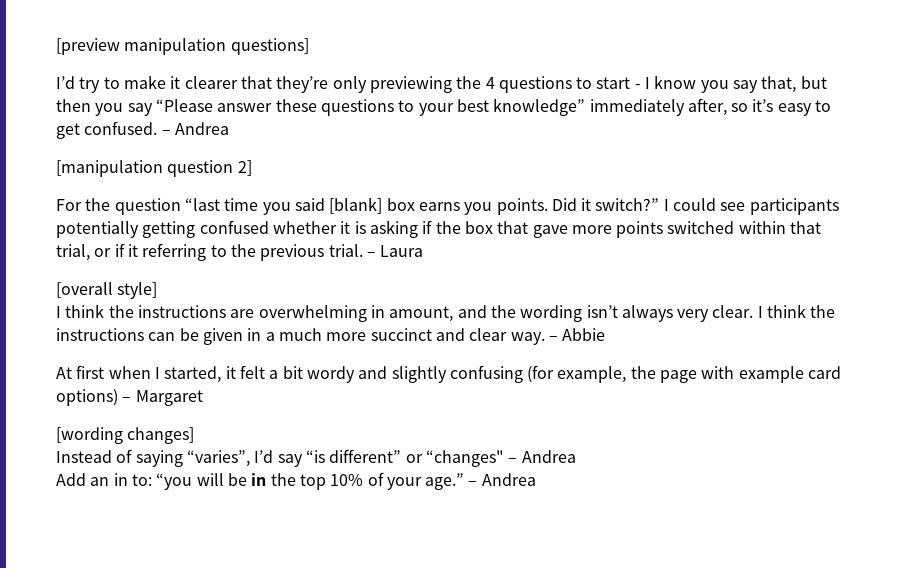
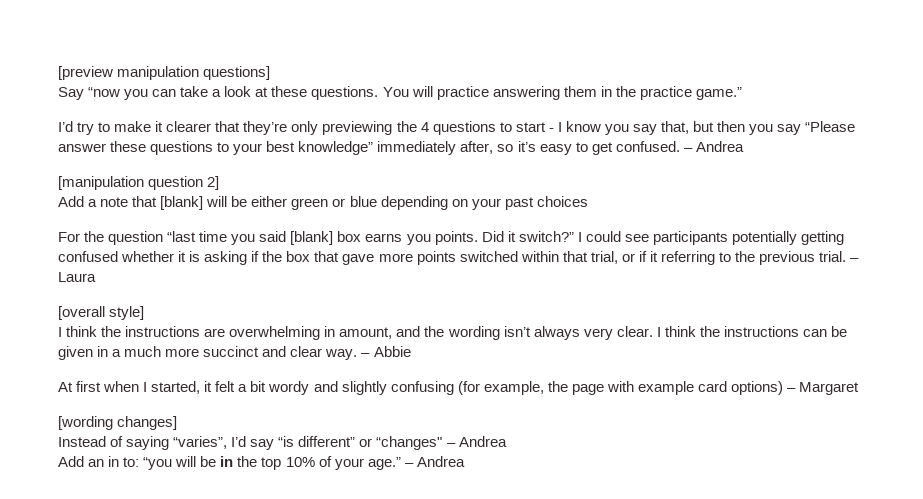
(309, 46) none -> [58,86,742,100] // Say “now you can take a look at these questions. You will practice answering them in the practice game.”
(252, 168) none -> [58,196,588,210] // Add a note that [blank] will be either green or blue depending on your past choices

